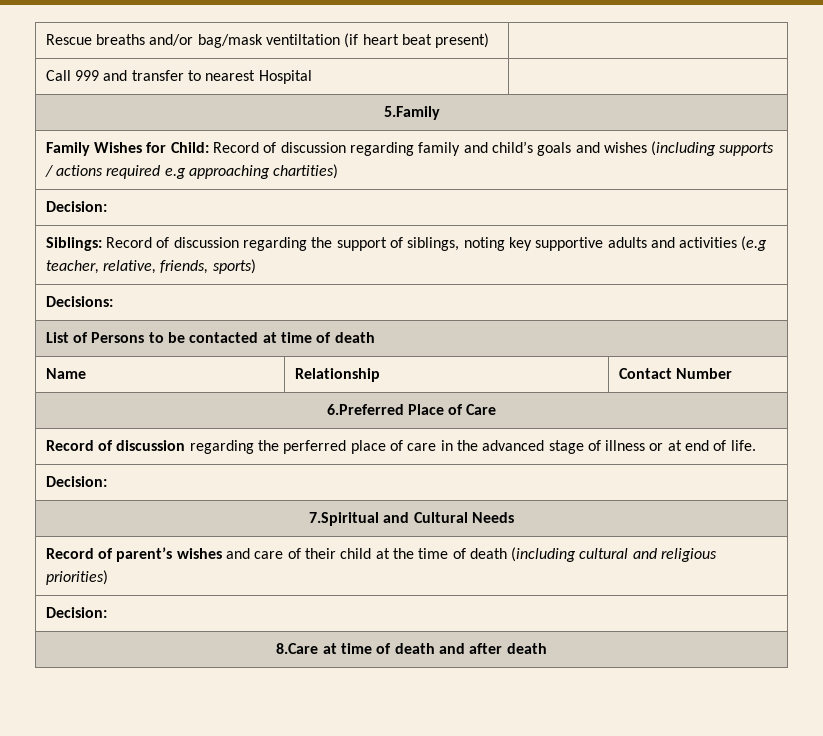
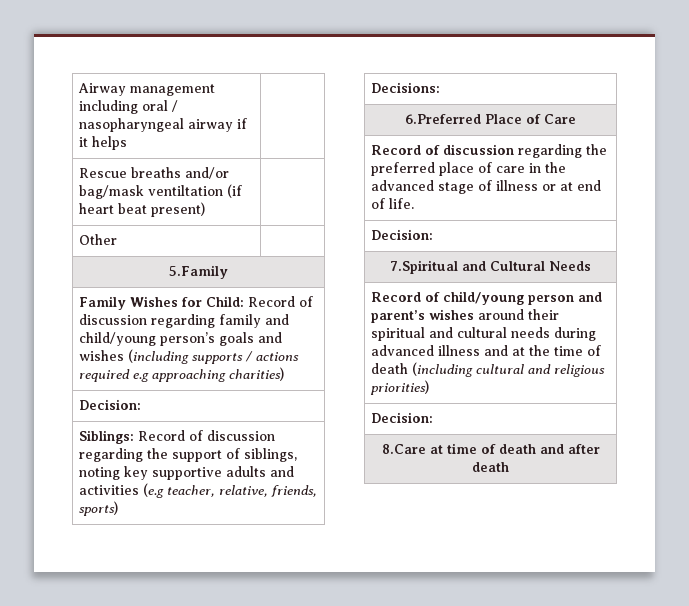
(45, 39) none -> [78,83,216,96] [79,100,179,114] [79,118,248,132] [79,136,128,150] Airway management including oral / nasopharyngeal airway if it helps | //
[45,70,312,84] Call 999 and transfer to nearest Hospital -> [79,234,118,245] Other
[491,141,533,153] child’s -> [79,332,216,346] child/young person’s
[273,164,339,179] chartities) -> [229,367,285,381] charities)
[45,332,375,343] [45,368,86,379] [294,368,380,382] [618,368,732,379] // List of Persons to be contacted at time of death // Name | Relationship | Contact Number -> (441, 87) none
[283,440,347,454] perferred -> [371,162,436,176] preferred
[116,547,372,562] parent’s wishes and care of their child -> [443,291,603,305] [371,309,560,323] [371,327,597,341] [371,345,509,356] child/young person and parent’s wishes around their spiritual and cultural needs during advanced illness and

